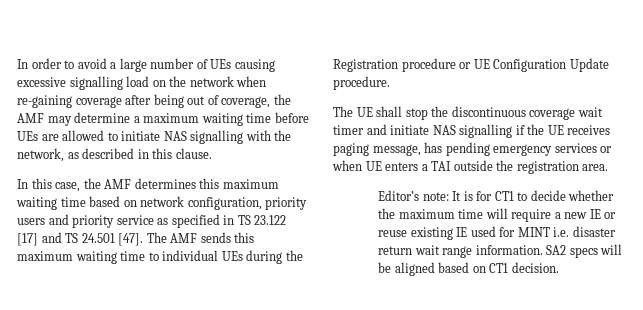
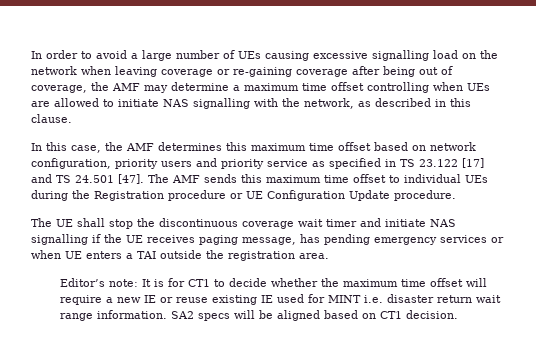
(267, 81) none -> [115,66,230,77] leaving coverage or
[201,112,309,126] waiting time before -> [302,82,463,93] time offset controlling when
[16,197,86,210] waiting time -> [309,142,371,151] time offset
[75,251,146,264] waiting time -> [324,174,386,183] time offset
(484, 214) none -> [429,278,463,287] offset

